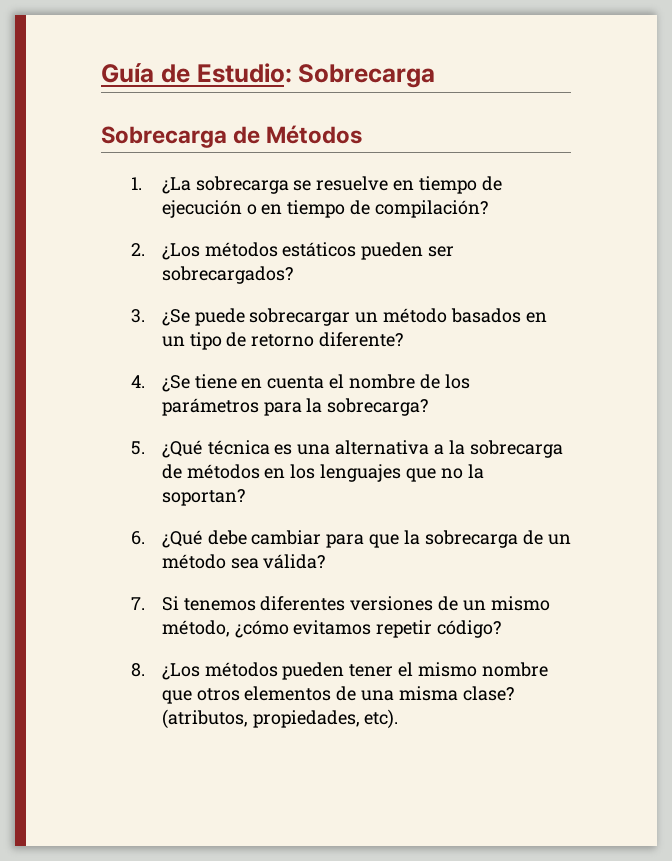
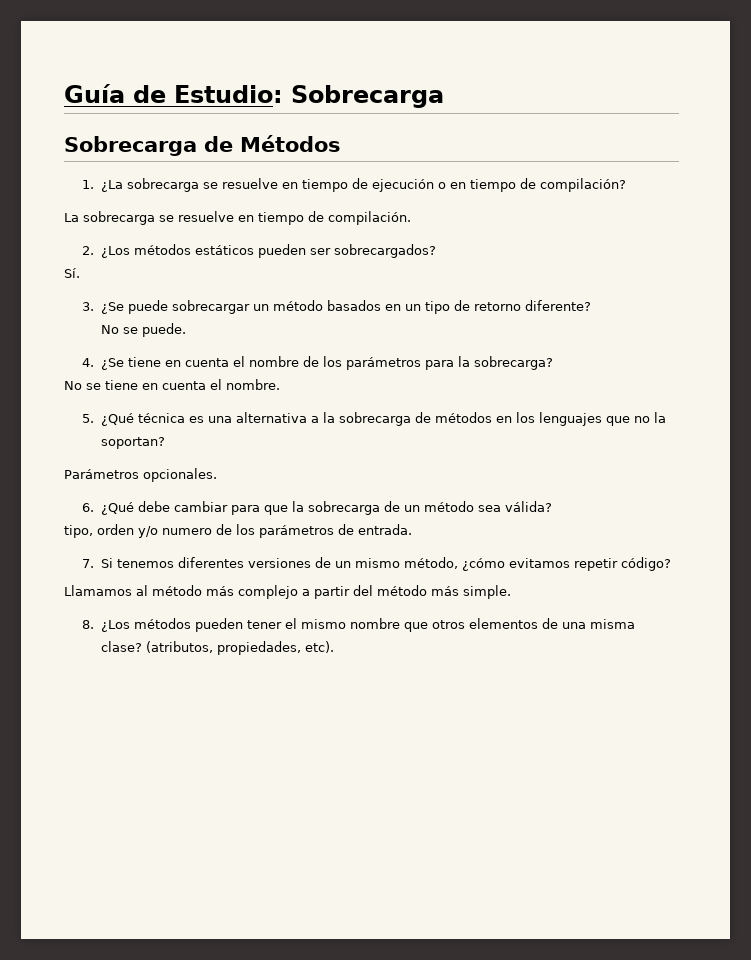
(488, 209) none -> [64,211,411,225] // La sobrecarga se resuelve en tiempo de compilación.
(293, 275) none -> [64,268,80,278] // Sí.
(404, 339) none -> [100,323,186,337] // No se puede.
(429, 407) none -> [64,379,280,390] // No se tiene en cuenta el nombre.
(245, 497) none -> [64,468,217,482] // Parámetros opcionales.
(326, 561) none -> [64,524,412,538] // tipo, orden y/o numero de los parámetros de entrada.
(502, 629) none -> [64,585,511,599] // Llamamos al método más complejo a partir del método más simple.

